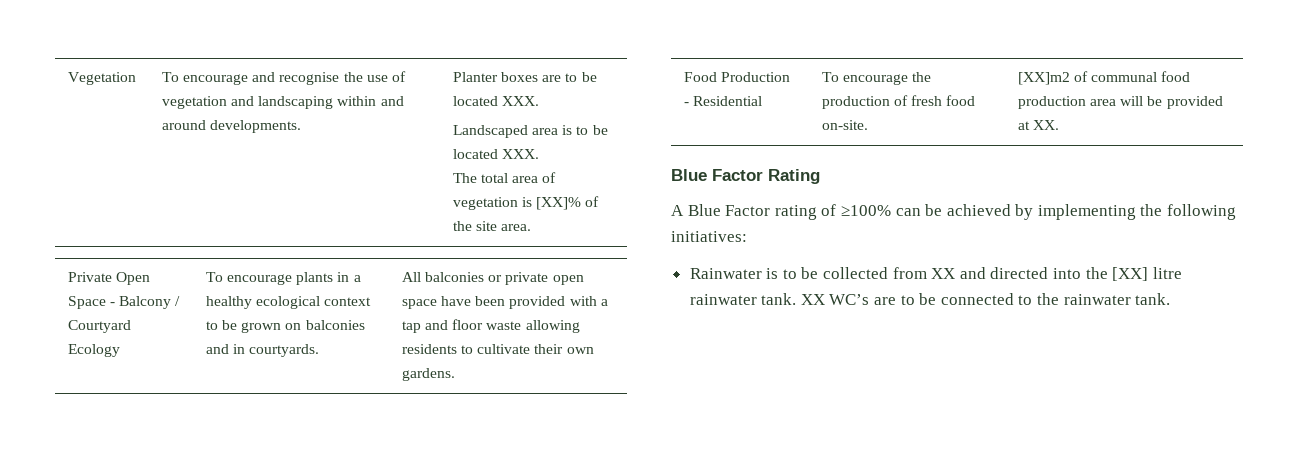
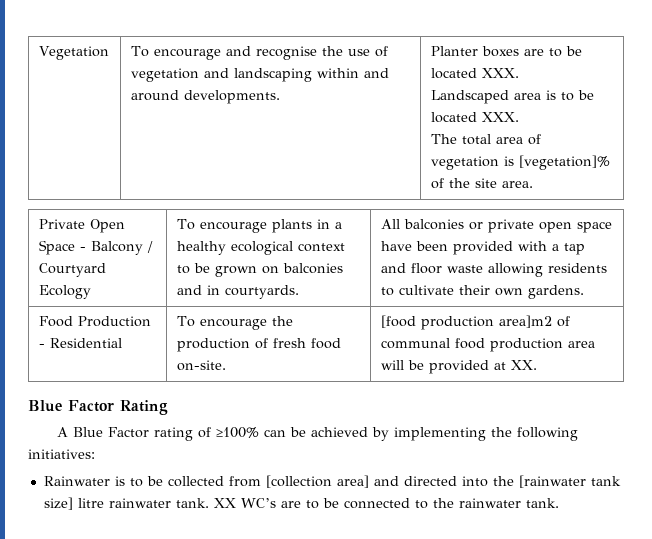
[536,197,582,210] [XX]% -> [518,155,610,170] [vegetation]%
[1017,72,1070,85] [XX]m2 -> [380,315,552,330] [food production area]m2
[931,268,956,279] XX -> [265,475,369,488] [collection area]
[1112,267,1149,281] [XX] -> [518,475,621,488] [43,497,73,510] [rainwater tank size]

